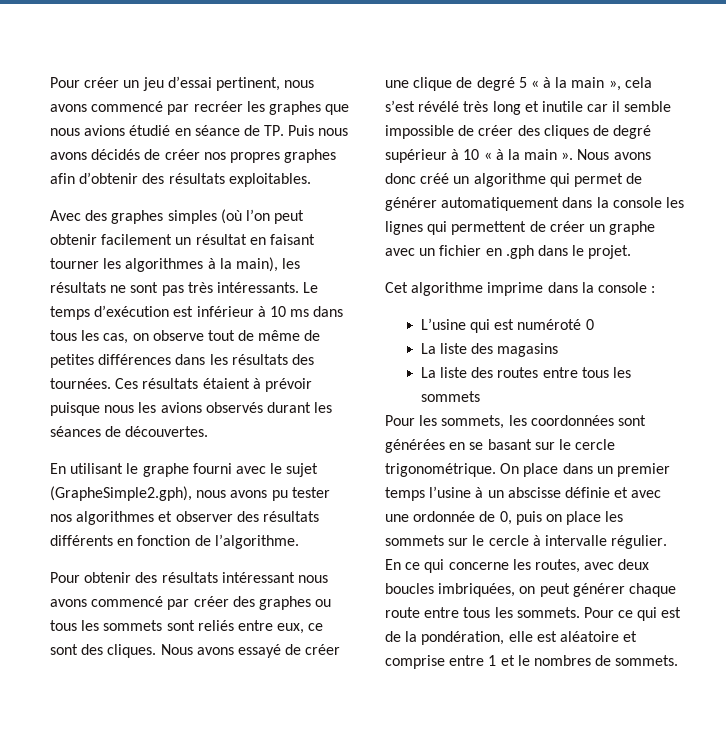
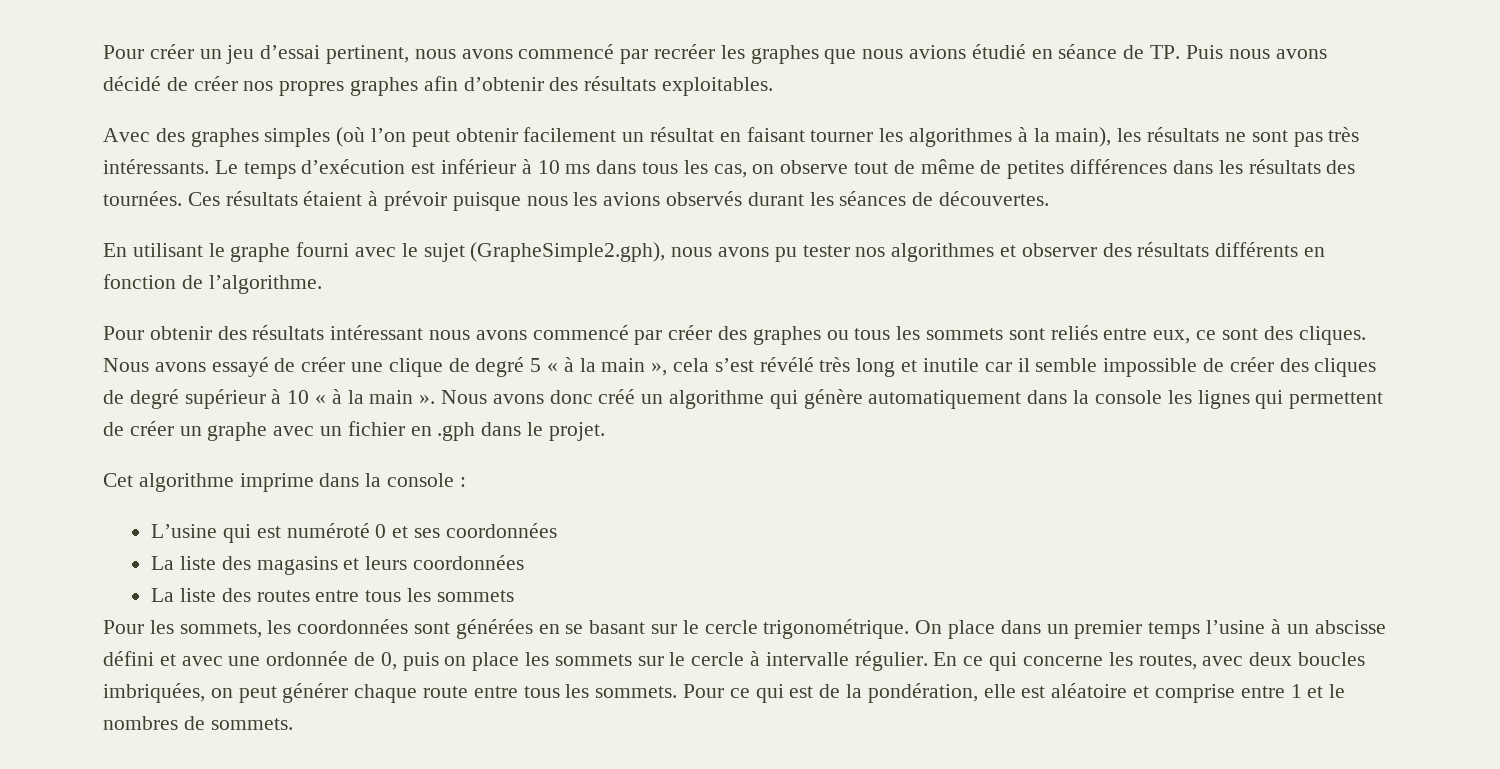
[91,149,141,160] décidés -> [103,76,161,91] décidé
[573,173,643,187] [385,197,437,211] permet de générer -> [803,389,863,409] génère
(594, 324) none -> [392,523,557,538] et ses coordonnées
(559, 350) none -> [343,555,524,570] et leurs coordonnées
[564,487,610,498] définie -> [103,651,154,666] défini

